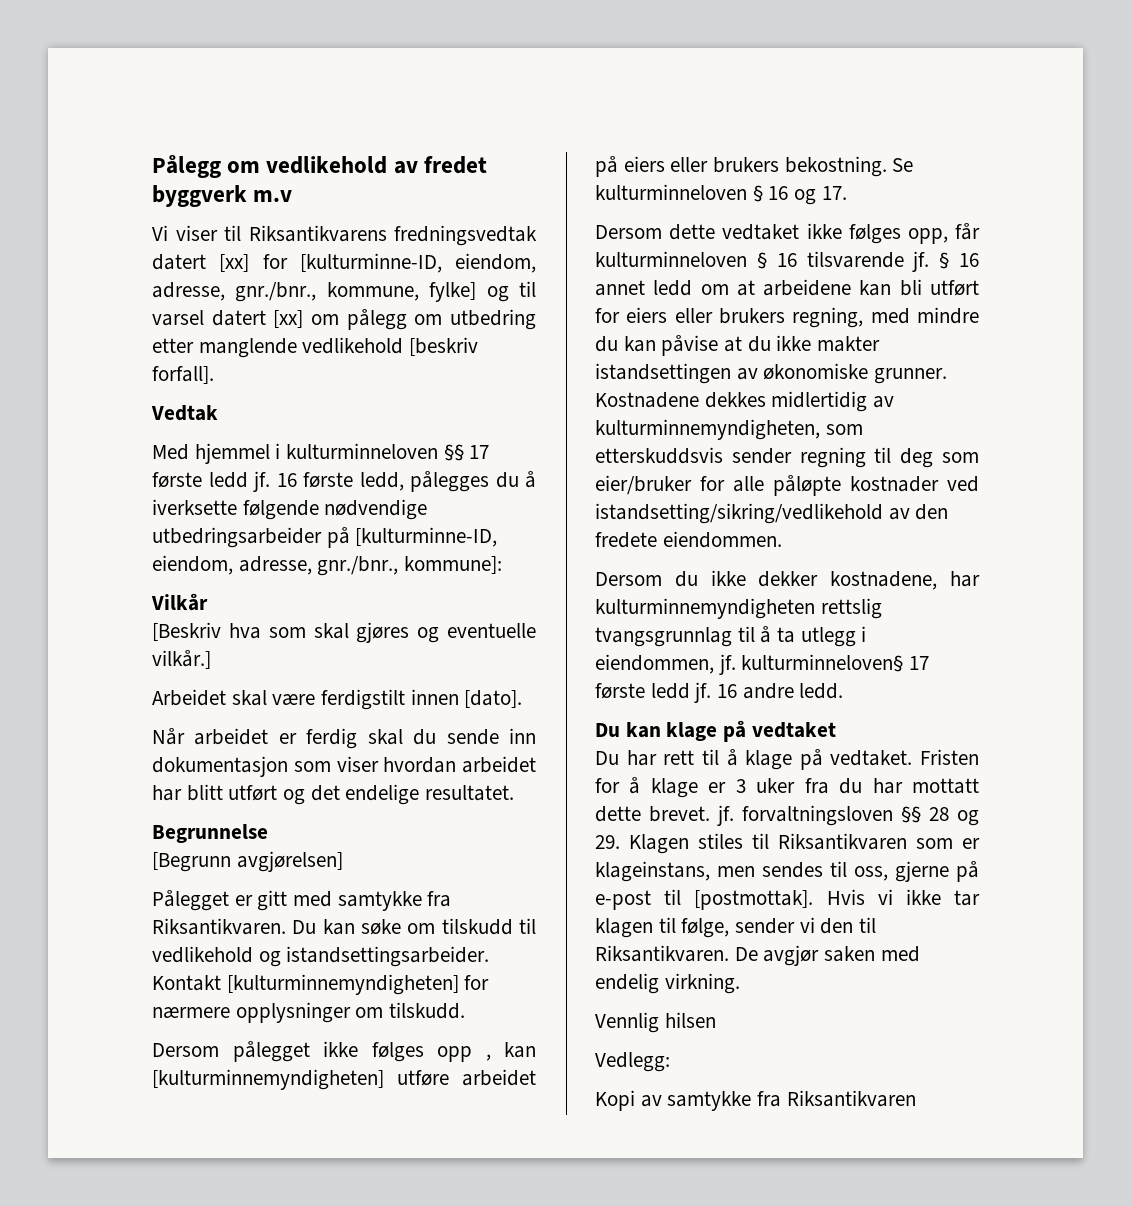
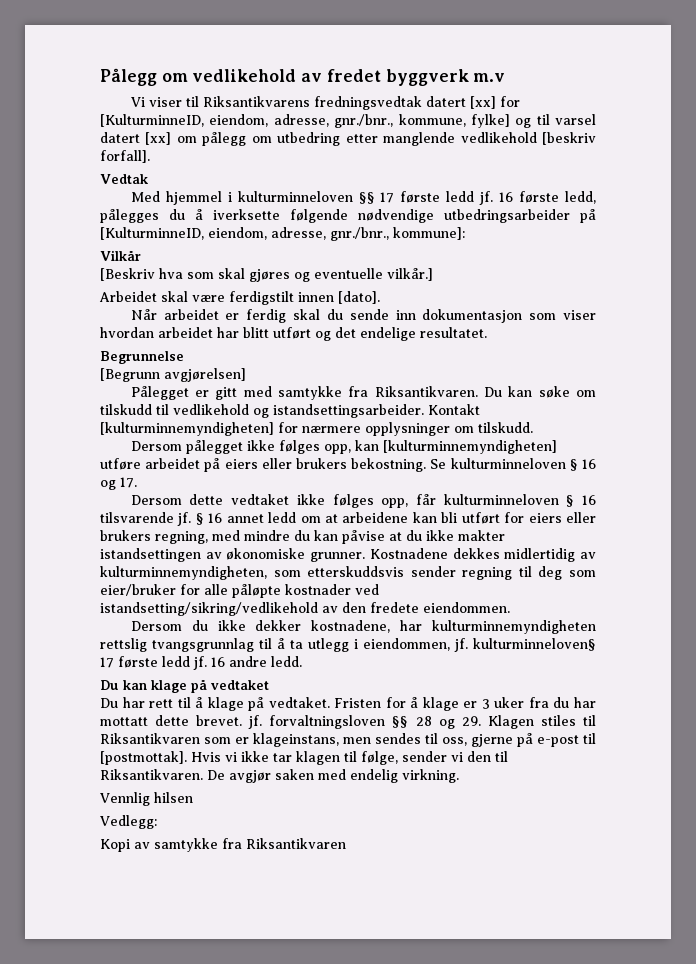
[299,253,442,273] [kulturminne-ID, -> [100,114,204,127] [KulturminneID,
[355,527,498,547] [kulturminne-ID, -> [100,227,204,240] [KulturminneID,
[437,1046,491,1062] opp , -> [323,444,351,454] opp,

